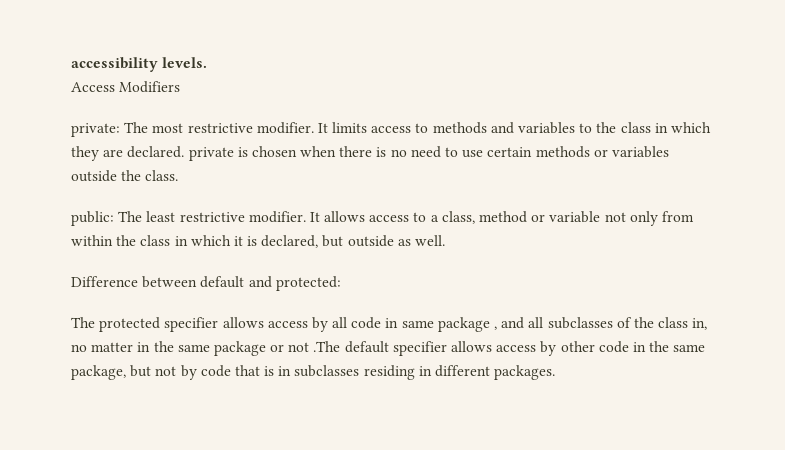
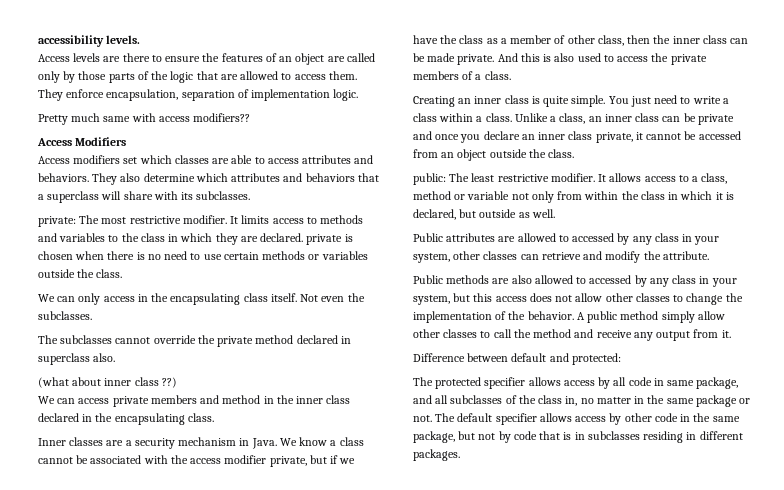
[119,81,181,93] Modifiers -> [73,53,375,65] [38,71,357,83] [38,89,359,101] [38,113,251,125] [37,137,127,146] [38,155,374,164] [38,173,379,185] [38,191,251,203] levels are there to ensure the features of an object are called only by those parts of the logic that are allowed to access them. They enforce encapsulation, separation of implementation logic. // Pretty much same with access modifiers?? // Access Modifiers // Access modifiers set which classes are able to access attributes and behaviors. They also determine which attributes and behaviors that a superclass will share with its subclasses.
(179, 175) none -> [38,293,365,305] [38,311,92,320] [38,335,351,347] [38,353,116,365] [38,377,177,388] [38,395,351,407] [38,413,214,425] [38,437,364,449] [38,455,356,467] [413,35,749,46] [413,53,707,65] [413,71,511,80] [413,95,729,107] [413,113,734,125] [413,131,741,143] [413,149,575,161] // We can only access in the encapsulating class itself. Not even the subclasses. // The subclasses cannot override the private method declared in superclass also. // (what about inner class ??) // We can access private members and method in the inner class declared in the encapsulating class. // Inner classes are a security mechanism in Java. We know a class cannot be associated with the access modifier private, but if we have the class as a member of other class, then the inner class can be made private. And this is also used to access the private members of a class. // Creating an inner class is quite simple. You just need to write a class within a class. Unlike a class, an inner class can be private and once you declare an inner class private, it cannot be accessed from an object outside the class.
(446, 240) none -> [413,233,720,245] [413,251,709,263] [413,275,737,287] [413,293,743,305] [413,311,725,323] [413,329,731,341] // Public attributes are allowed to accessed by any class in your system, other classes can retrieve and modify the attribute. // Public methods are also allowed to accessed by any class in your system, but this access does not allow other classes to change the implementation of the behavior. A public method simply allow other classes to call the method and receive any output from it.
[437,317,498,332] package , -> [696,377,739,389] package,
[288,341,341,352] not .The -> [413,413,456,422] not. The

